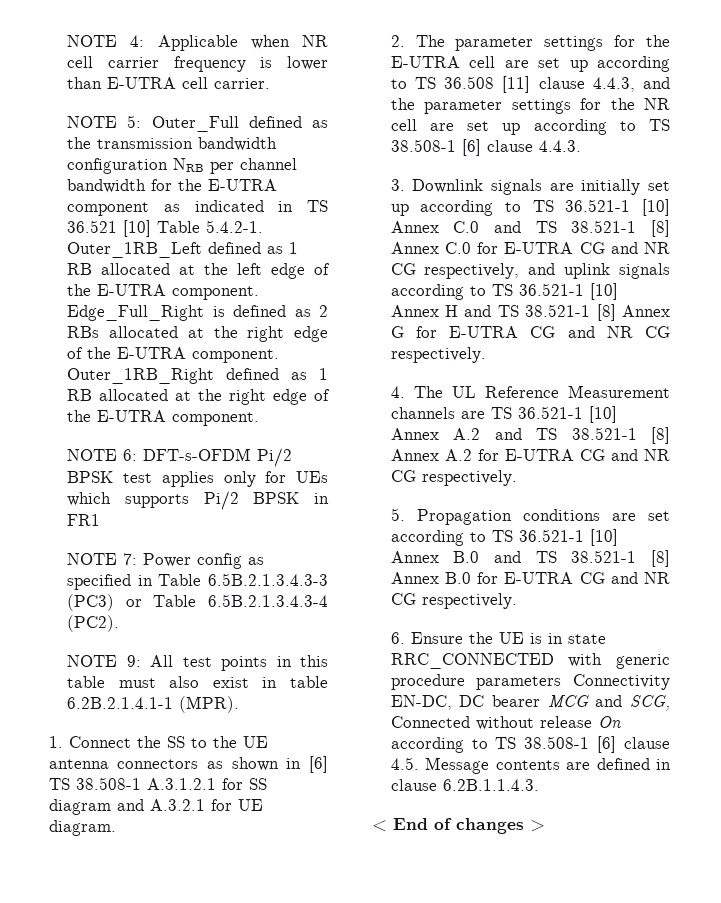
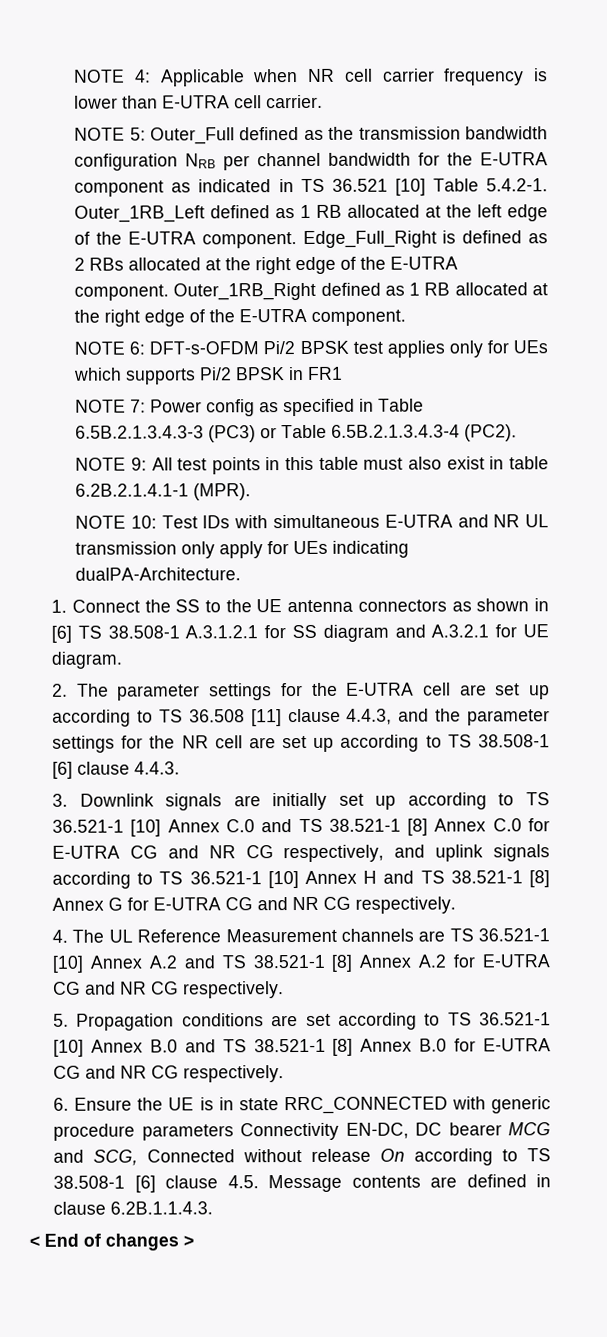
(240, 704) none -> [75,514,549,529] [75,540,410,559] [75,567,242,581] // NOTE 10: Test IDs with simultaneous E-UTRA and NR UL transmission only apply for UEs indicating dualPA-Architecture.

